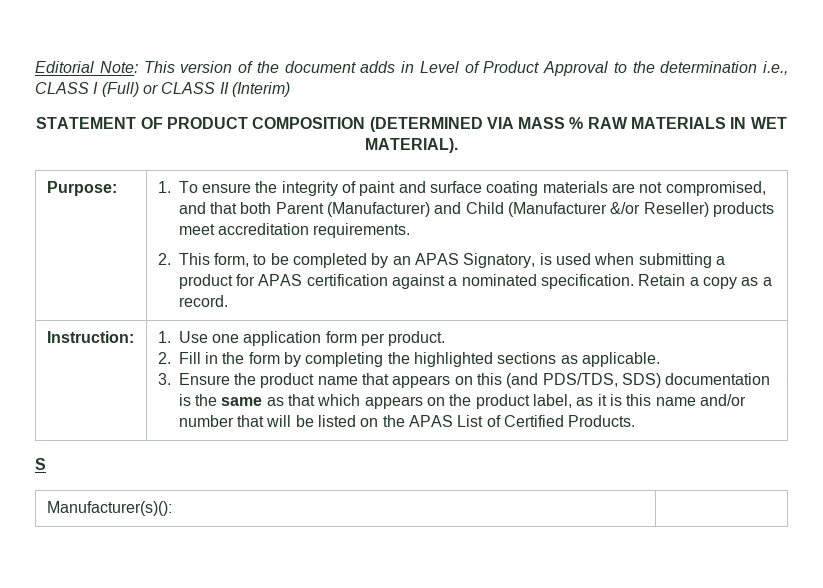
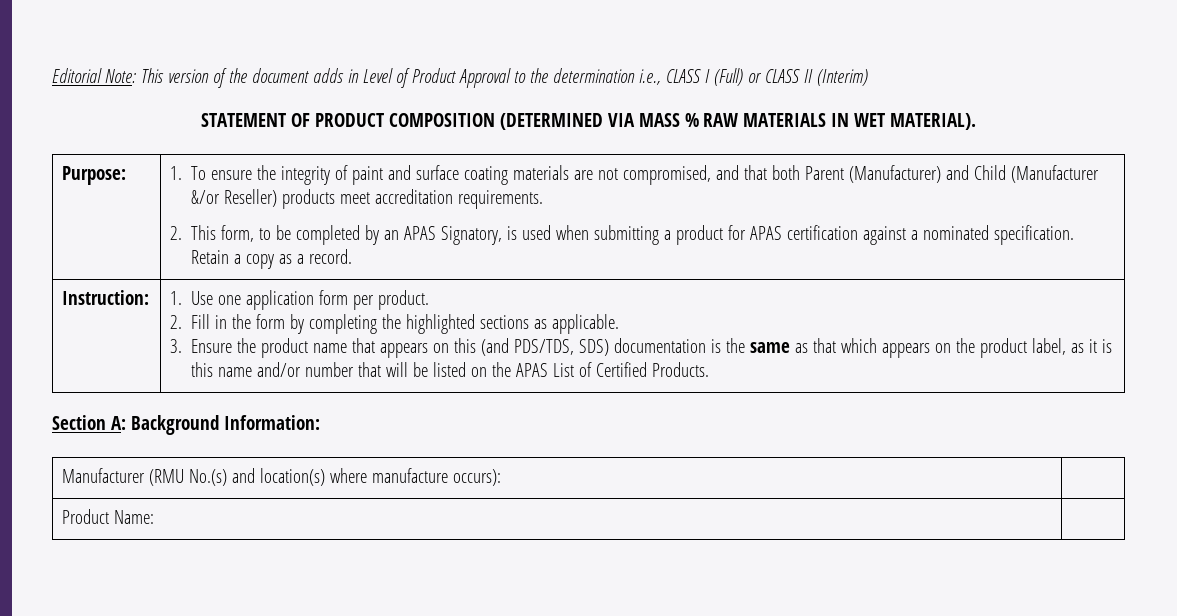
[35,458,46,470] [46,501,172,516] S // Manufacturer(s)(): -> [52,415,320,435] [62,468,502,486] [62,509,155,524] Section A: Background Information: // Manufacturer (RMU No.(s) and location(s) where manufacture occurs): | // Product Name:

